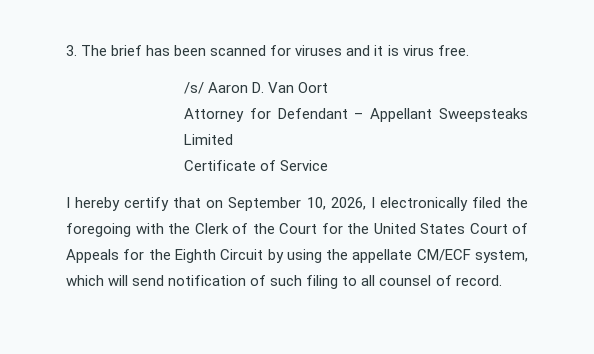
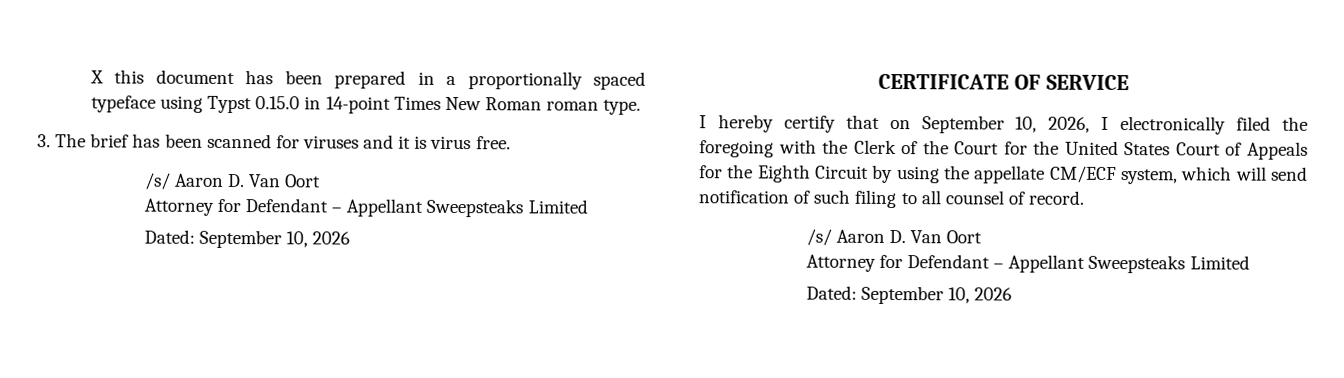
(66, 50) none -> [89,69,646,90] [90,95,642,115] X this document has been prepared in a proportionally spaced typeface using Typst 0.15.0 in 14-point Times New Roman roman type. //
[184,160,329,171] Certificate of Service -> [143,229,351,249] [878,73,1129,91] Dated: September 10, 2026 // CERTIFICATE OF SERVICE
(502, 280) none -> [805,228,983,246] [805,254,1250,274] [805,285,1013,305] // /s/ Aaron D. Van Oort // Attorney for Defendant – Appellant Sweepsteaks Limited // Dated: September 10, 2026

